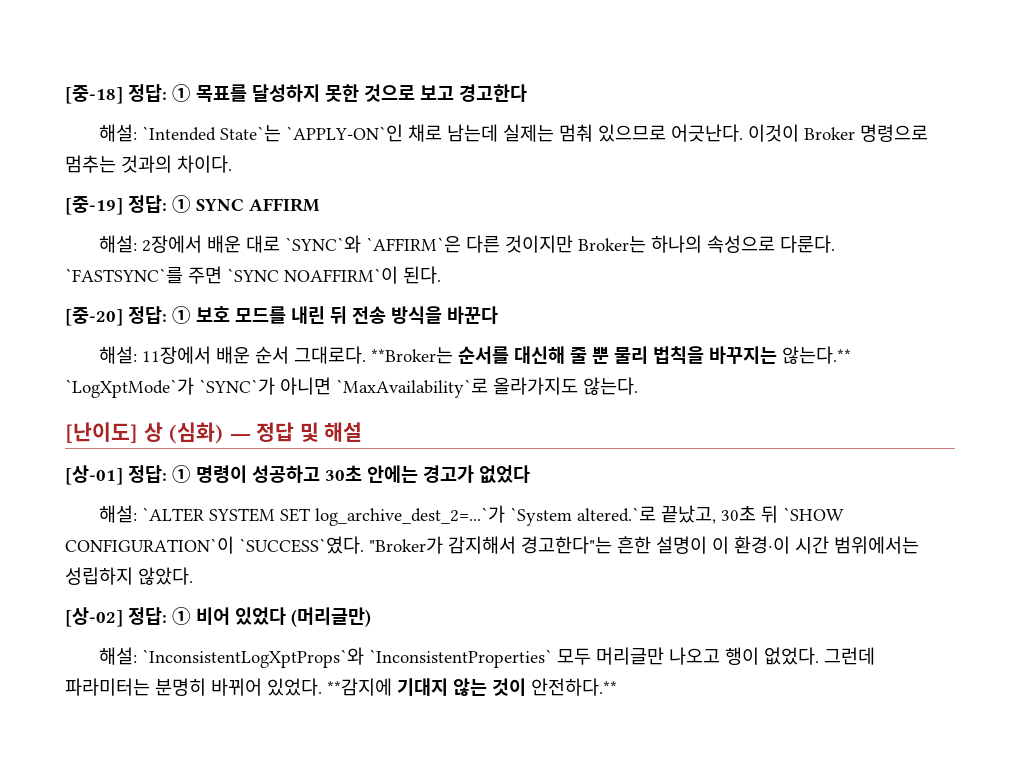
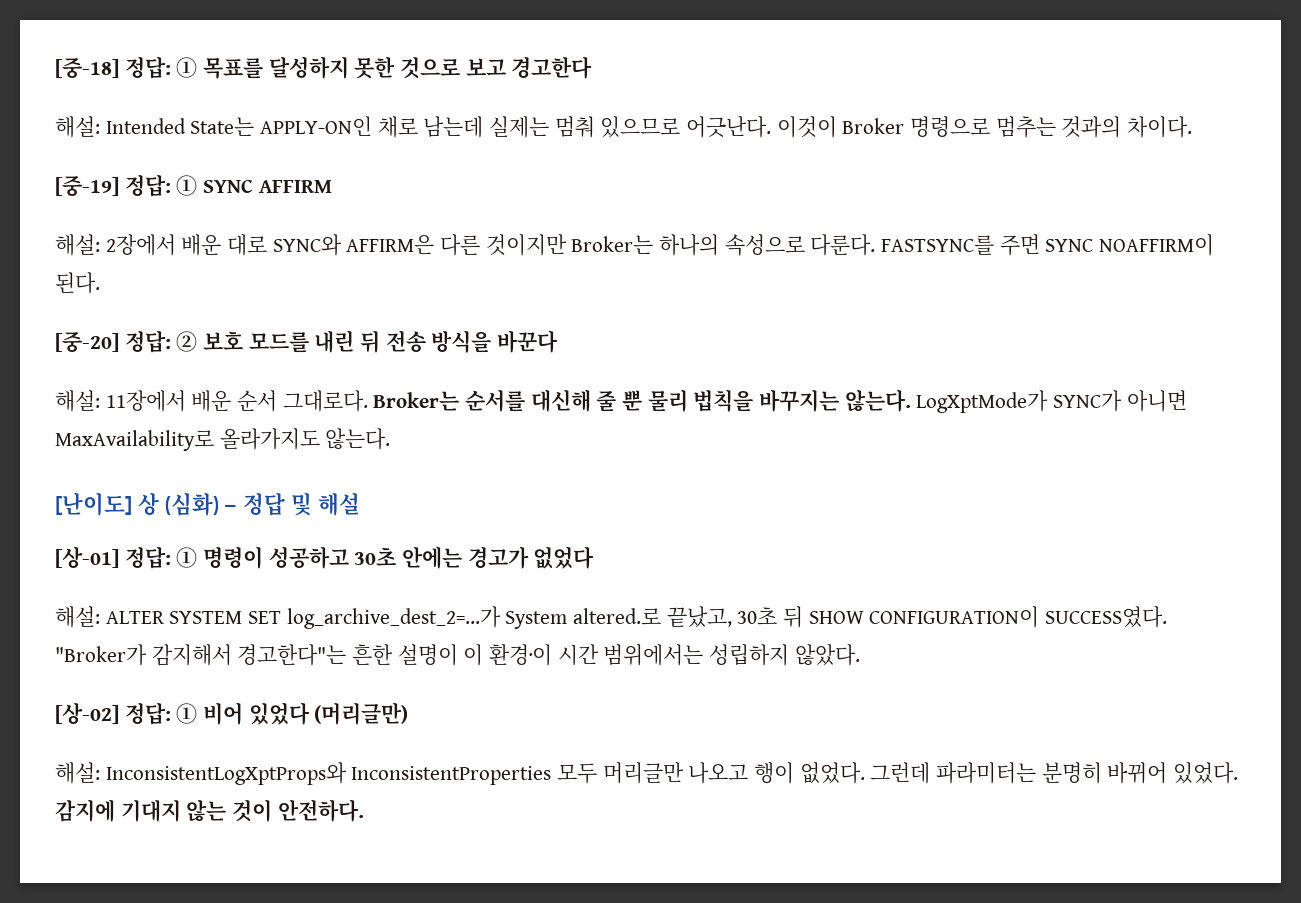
[142,124,404,142] `Intended State`는 `APPLY-ON`인 -> [105,116,373,136] Intended State는 APPLY-ON인
[285,235,462,253] `SYNC`와 `AFFIRM`은 -> [272,234,435,256] SYNC와 AFFIRM은
[65,266,398,284] `FASTSYNC`를 주면 `SYNC NOAFFIRM`이 -> [881,234,1215,256] FASTSYNC를 주면 SYNC NOAFFIRM이
[172,306,191,324] ① -> [176,331,198,352] ②
[371,347,454,364] **Broker는 -> [373,391,460,411] Broker는
[782,346,852,364] [65,377,488,398] 않는다.** `LogXptMode`가 `SYNC`가 아니면 `MaxAvailability`로 -> [844,389,1187,413] [55,430,214,451] 않는다. LogXptMode가 SYNC가 아니면 MaxAvailability로
[142,507,205,522] `ALTER -> [105,611,165,624] ALTER
[315,505,845,526] [65,536,364,554] log_archive_dest_2=...`가 `System altered.`로 끝났고, 30초 뒤 `SHOW CONFIGURATION`이 `SUCCESS`였다. -> [286,606,1168,629] log_archive_dest_2=...가 System altered.로 끝났고, 30초 뒤 SHOW CONFIGURATION이 SUCCESS였다.
[142,647,553,668] `InconsistentLogXptProps`와 `InconsistentProperties` -> [105,762,552,785] InconsistentLogXptProps와 InconsistentProperties
[327,678,392,696] **감지에 -> [55,799,115,822] 감지에
[531,678,617,696] 안전하다.** -> [277,799,364,822] 안전하다.

